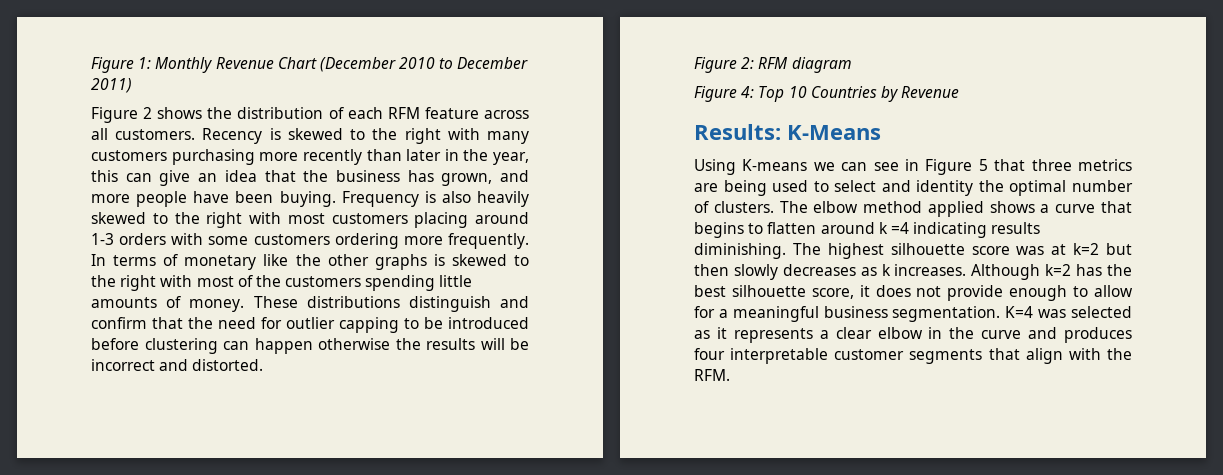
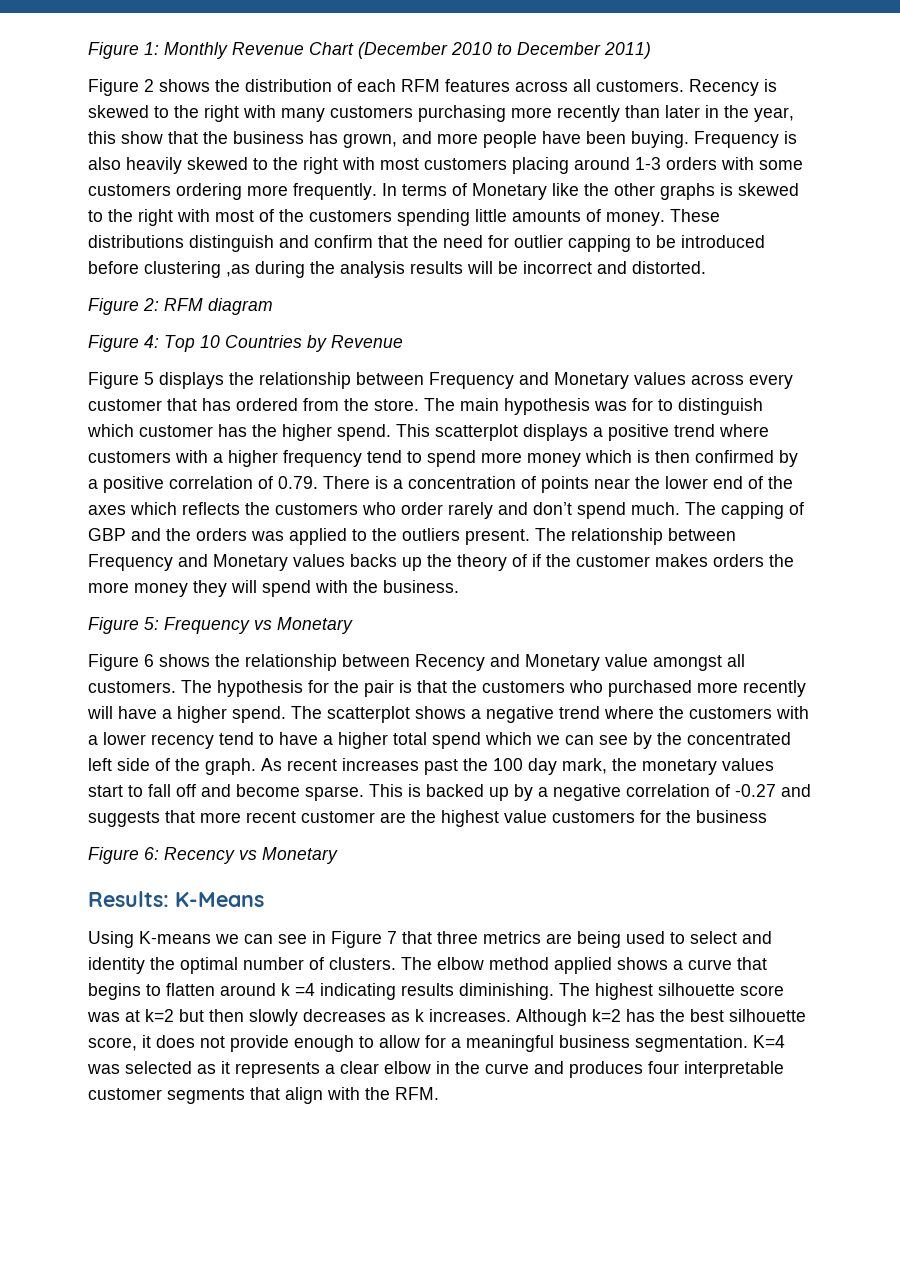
[424,107,479,119] feature -> [445,79,510,92] features
[125,170,257,186] can give an idea -> [121,131,163,144] show
[184,255,257,270] monetary -> [472,183,547,200] Monetary
[223,338,421,354] can happen otherwise the -> [226,261,405,278] ,as during the analysis
(960, 92) none -> [88,372,793,389] [88,398,763,415] [87,424,769,441] [88,450,798,467] [88,476,793,493] [88,502,804,519] [88,528,736,545] [88,554,794,571] [88,580,459,597] [88,617,353,634] [88,654,745,671] [88,680,806,697] [87,706,809,723] [88,732,791,749] [88,758,774,775] [88,784,811,801] [88,810,767,827] [88,847,338,864] // Figure 5 displays the relationship between Frequency and Monetary values across every customer that has ordered from the store. The main hypothesis was for to distinguish which customer has the higher spend. This scatterplot displays a positive trend where customers with a higher frequency tend to spend more money which is then confirmed by a positive correlation of 0.79. There is a concentration of points near the lower end of the axes which reflects the customers who order rarely and don’t spend much. The capping of GBP and the orders was applied to the outliers present. The relationship between Frequency and Monetary values backs up the theory of if the customer makes orders the more money they will spend with the business. // Figure 5: Frequency vs Monetary // Figure 6 shows the relationship between Recency and Monetary value amongst all customers. The hypothesis for the pair is that the customers who purchased more recently will have a higher spend. The scatterplot shows a negative trend where the customers with a lower recency tend to have a higher total spend which we can see by the concentrated left side of the graph. As recent increases past the 100 day mark, the monetary values start to fall off and become sparse. This is backed up by a negative correlation of -0.27 and suggests that more recent customer are the highest value customers for the business // Figure 6: Recency vs Monetary
[978,159,988,171] 5 -> [387,931,397,944] 7

